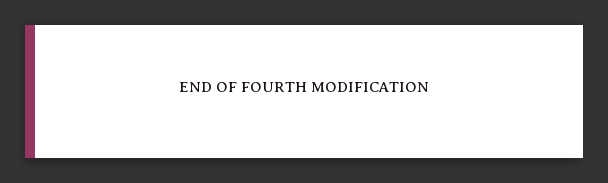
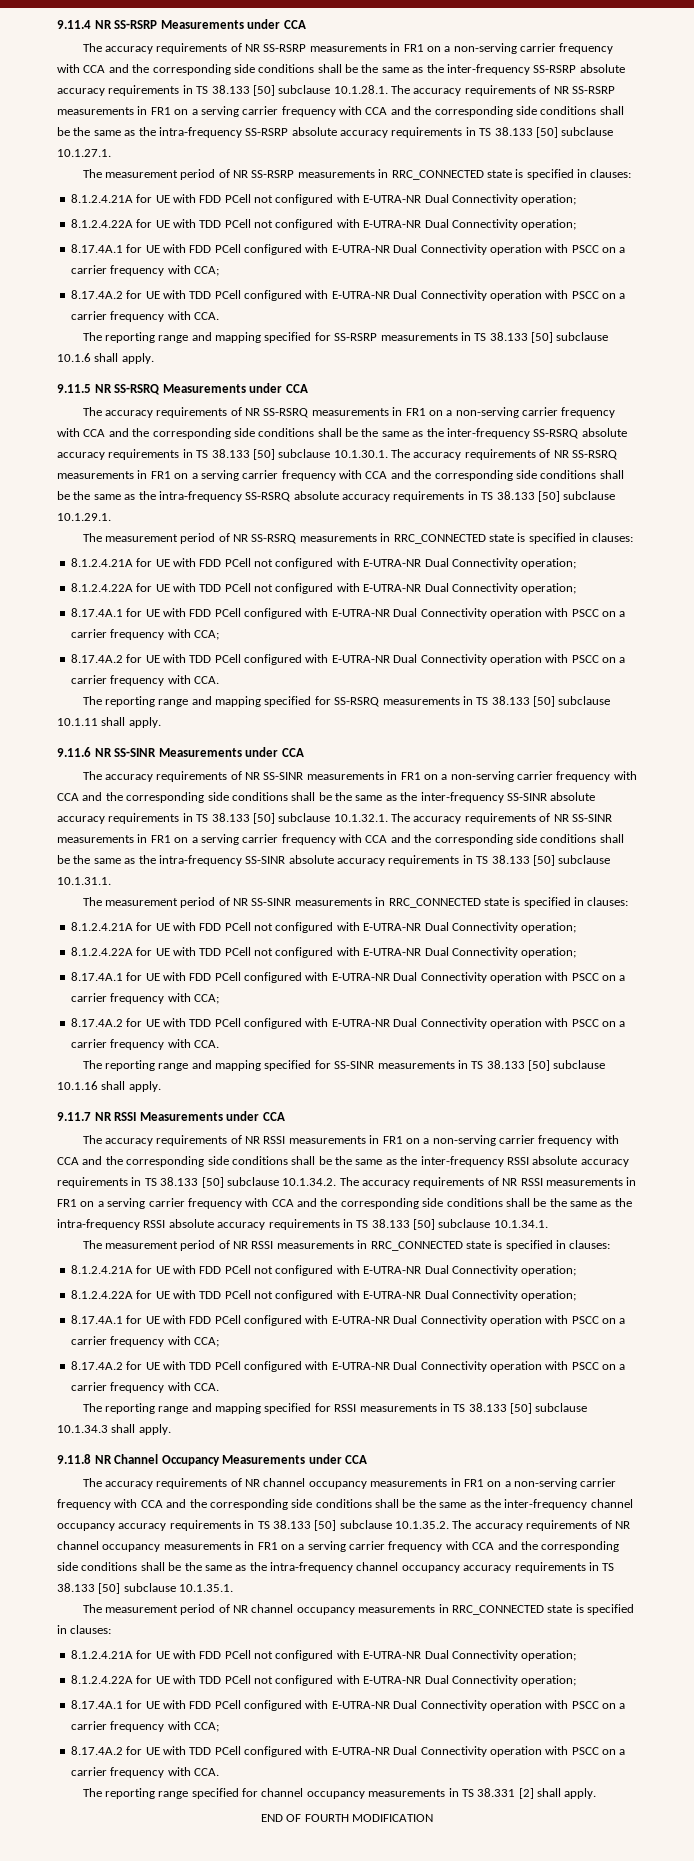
(178, 87) none -> [57,19,306,29] [82,43,614,54] [57,64,625,75] [57,85,615,96] [57,106,624,117] [57,127,614,138] [57,149,111,157] [82,169,632,180] [70,194,577,205] [70,219,577,230] [70,244,626,255] [70,265,219,276] [70,290,626,301] [70,311,219,322] [82,332,609,343] [57,353,154,364] [57,383,308,395] [82,407,616,418] [57,428,627,439] [57,449,617,460] [57,470,624,481] [57,491,616,502] [57,513,111,521] [82,533,634,544] [70,558,577,569] [70,583,577,594] [70,608,626,619] [70,629,219,640] [70,654,626,665] [70,675,219,686] [82,696,611,707] [57,717,161,728] [57,747,304,757] [82,771,637,782] [57,792,596,803] [57,813,612,824] [57,834,624,845] [57,855,611,866] [57,877,111,885] [82,897,629,908] [70,922,577,933] [70,947,577,958] [70,972,626,983] [70,993,219,1004] [70,1018,626,1029] [70,1039,219,1050] [82,1060,606,1071] [57,1081,161,1092] [57,1111,285,1121] [82,1135,619,1146] [57,1156,629,1167] [57,1177,637,1188] [57,1198,632,1209] [57,1219,548,1230] [82,1240,611,1251] [70,1265,577,1276] [70,1290,577,1301] [70,1315,626,1326] [70,1336,219,1347] [70,1361,626,1372] [70,1382,219,1393] [82,1403,588,1414] [57,1424,171,1435] [57,1454,368,1466] [82,1478,617,1489] [57,1499,633,1510] [57,1520,630,1531] [57,1541,620,1552] [57,1562,615,1573] [57,1583,234,1594] [82,1604,635,1615] [57,1625,112,1634] [70,1650,577,1661] [70,1675,577,1686] [70,1700,626,1711] [70,1721,219,1732] [70,1746,626,1757] [70,1767,219,1778] [82,1788,597,1799] 9.11.4 NR SS-RSRP Measurements under CCA // The accuracy requirements of NR SS-RSRP measurements in FR1 on a non-serving carrier frequency with CCA and the corresponding side conditions shall be the same as the inter-frequency SS-RSRP absolute accuracy requirements in TS 38.133 [50] subclause 10.1.28.1. The accuracy requirements of NR SS-RSRP measurements in FR1 on a serving carrier frequency with CCA and the corresponding side conditions shall be the same as the intra-frequency SS-RSRP absolute accuracy requirements in TS 38.133 [50] subclause 10.1.27.1. // The measurement period of NR SS-RSRP measurements in RRC_CONNECTED state is specified in clauses: // 8.1.2.4.21A for UE with FDD PCell not configured with E-UTRA-NR Dual Connectivity operation; // 8.1.2.4.22A for UE with TDD PCell not configured with E-UTRA-NR Dual Connectivity operation; // 8.17.4A.1 for UE with FDD PCell configured with E-UTRA-NR Dual Connectivity operation with PSCC on a carrier frequency with CCA; // 8.17.4A.2 for UE with TDD PCell configured with E-UTRA-NR Dual Connectivity operation with PSCC on a carrier frequency with CCA. // The reporting range and mapping specified for SS-RSRP measurements in TS 38.133 [50] subclause 10.1.6 shall apply. // 9.11.5 NR SS-RSRQ Measurements under CCA // The accuracy requirements of NR SS-RSRQ measurements in FR1 on a non-serving carrier frequency with CCA and the corresponding side conditions shall be the same as the inter-frequency SS-RSRQ absolute accuracy requirements in TS 38.133 [50] subclause 10.1.30.1. The accuracy requirements of NR SS-RSRQ measurements in FR1 on a serving carrier frequency with CCA and the corresponding side conditions shall be the same as the intra-frequency SS-RSRQ absolute accuracy requirements in TS 38.133 [50] subclause 10.1.29.1. // The measurement period of NR SS-RSRQ measurements in RRC_CONNECTED state is specified in clauses: // 8.1.2.4.21A for UE with FDD PCell not configured with E-UTRA-NR Dual Connectivity operation; // 8.1.2.4.22A for UE with TDD PCell not configured with E-UTRA-NR Dual Connectivity operation; // 8.17.4A.1 for UE with FDD PCell configured with E-UTRA-NR Dual Connectivity operation with PSCC on a carrier frequency with CCA; // 8.17.4A.2 for UE with TDD PCell configured with E-UTRA-NR Dual Connectivity operation with PSCC on a carrier frequency with CCA. // The reporting range and mapping specified for SS-RSRQ measurements in TS 38.133 [50] subclause 10.1.11 shall apply. // 9.11.6 NR SS-SINR Measurements under CCA // The accuracy requirements of NR SS-SINR measurements in FR1 on a non-serving carrier frequency with CCA and the corresponding side conditions shall be the same as the inter-frequency SS-SINR absolute accuracy requirements in TS 38.133 [50] subclause 10.1.32.1. The accuracy requirements of NR SS-SINR measurements in FR1 on a serving carrier frequency with CCA and the corresponding side conditions shall be the same as the intra-frequency SS-SINR absolute accuracy requirements in TS 38.133 [50] subclause 10.1.31.1. // The measurement period of NR SS-SINR measurements in RRC_CONNECTED state is specified in clauses: // 8.1.2.4.21A for UE with FDD PCell not configured with E-UTRA-NR Dual Connectivity operation; // 8.1.2.4.22A for UE with TDD PCell not configured with E-UTRA-NR Dual Connectivity operation; // 8.17.4A.1 for UE with FDD PCell configured with E-UTRA-NR Dual Connectivity operation with PSCC on a carrier frequency with CCA; // 8.17.4A.2 for UE with TDD PCell configured with E-UTRA-NR Dual Connectivity operation with PSCC on a carrier frequency with CCA. // The reporting range and mapping specified for SS-SINR measurements in TS 38.133 [50] subclause 10.1.16 shall apply. // 9.11.7 NR RSSI Measurements under CCA // The accuracy requirements of NR RSSI measurements in FR1 on a non-serving carrier frequency with CCA and the corresponding side conditions shall be the same as the inter-frequency RSSI absolute accuracy requirements in TS 38.133 [50] subclause 10.1.34.2. The accuracy requirements of NR RSSI measurements in FR1 on a serving carrier frequency with CCA and the corresponding side conditions shall be the same as the intra-frequency RSSI absolute accuracy requirements in TS 38.133 [50] subclause 10.1.34.1. // The measurement period of NR RSSI measurements in RRC_CONNECTED state is specified in clauses: // 8.1.2.4.21A for UE with FDD PCell not configured with E-UTRA-NR Dual Connectivity operation; // 8.1.2.4.22A for UE with TDD PCell not configured with E-UTRA-NR Dual Connectivity operation; // 8.17.4A.1 for UE with FDD PCell configured with E-UTRA-NR Dual Connectivity operation with PSCC on a carrier frequency with CCA; // 8.17.4A.2 for UE with TDD PCell configured with E-UTRA-NR Dual Connectivity operation with PSCC on a carrier frequency with CCA. // The reporting range and mapping specified for RSSI measurements in TS 38.133 [50] subclause 10.1.34.3 shall apply. // 9.11.8 NR Channel Occupancy Measurements under CCA // The accuracy requirements of NR channel occupancy measurements in FR1 on a non-serving carrier frequency with CCA and the corresponding side conditions shall be the same as the inter-frequency channel occupancy accuracy requirements in TS 38.133 [50] subclause 10.1.35.2. The accuracy requirements of NR channel occupancy measurements in FR1 on a serving carrier frequency with CCA and the corresponding side conditions shall be the same as the intra-frequency channel occupancy accuracy requirements in TS 38.133 [50] subclause 10.1.35.1. // The measurement period of NR channel occupancy measurements in RRC_CONNECTED state is specified in clauses: // 8.1.2.4.21A for UE with FDD PCell not configured with E-UTRA-NR Dual Connectivity operation; // 8.1.2.4.22A for UE with TDD PCell not configured with E-UTRA-NR Dual Connectivity operation; // 8.17.4A.1 for UE with FDD PCell configured with E-UTRA-NR Dual Connectivity operation with PSCC on a carrier frequency with CCA; // 8.17.4A.2 for UE with TDD PCell configured with E-UTRA-NR Dual Connectivity operation with PSCC on a carrier frequency with CCA. // The reporting range specified for channel occupancy measurements in TS 38.331 [2] shall apply. //

